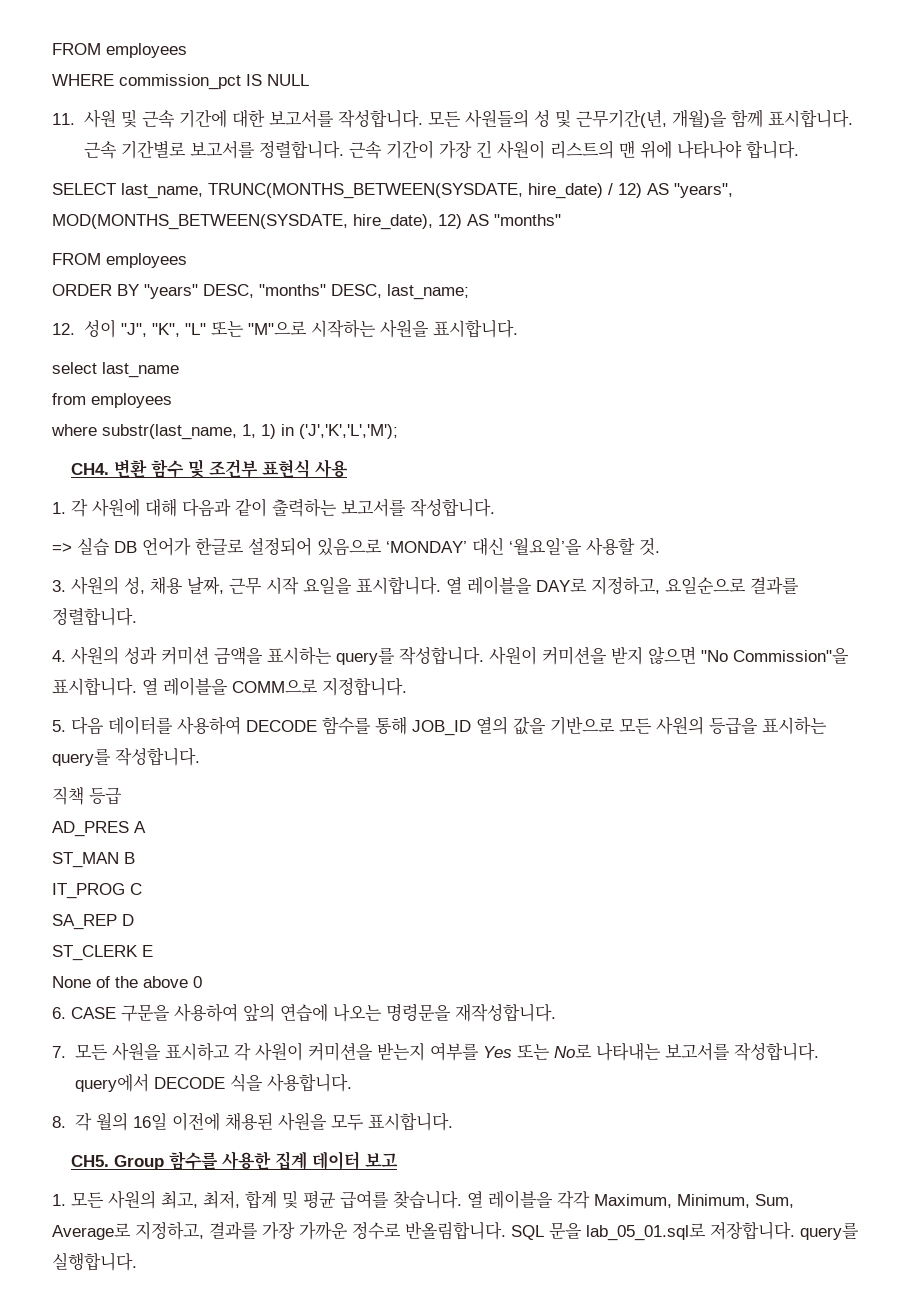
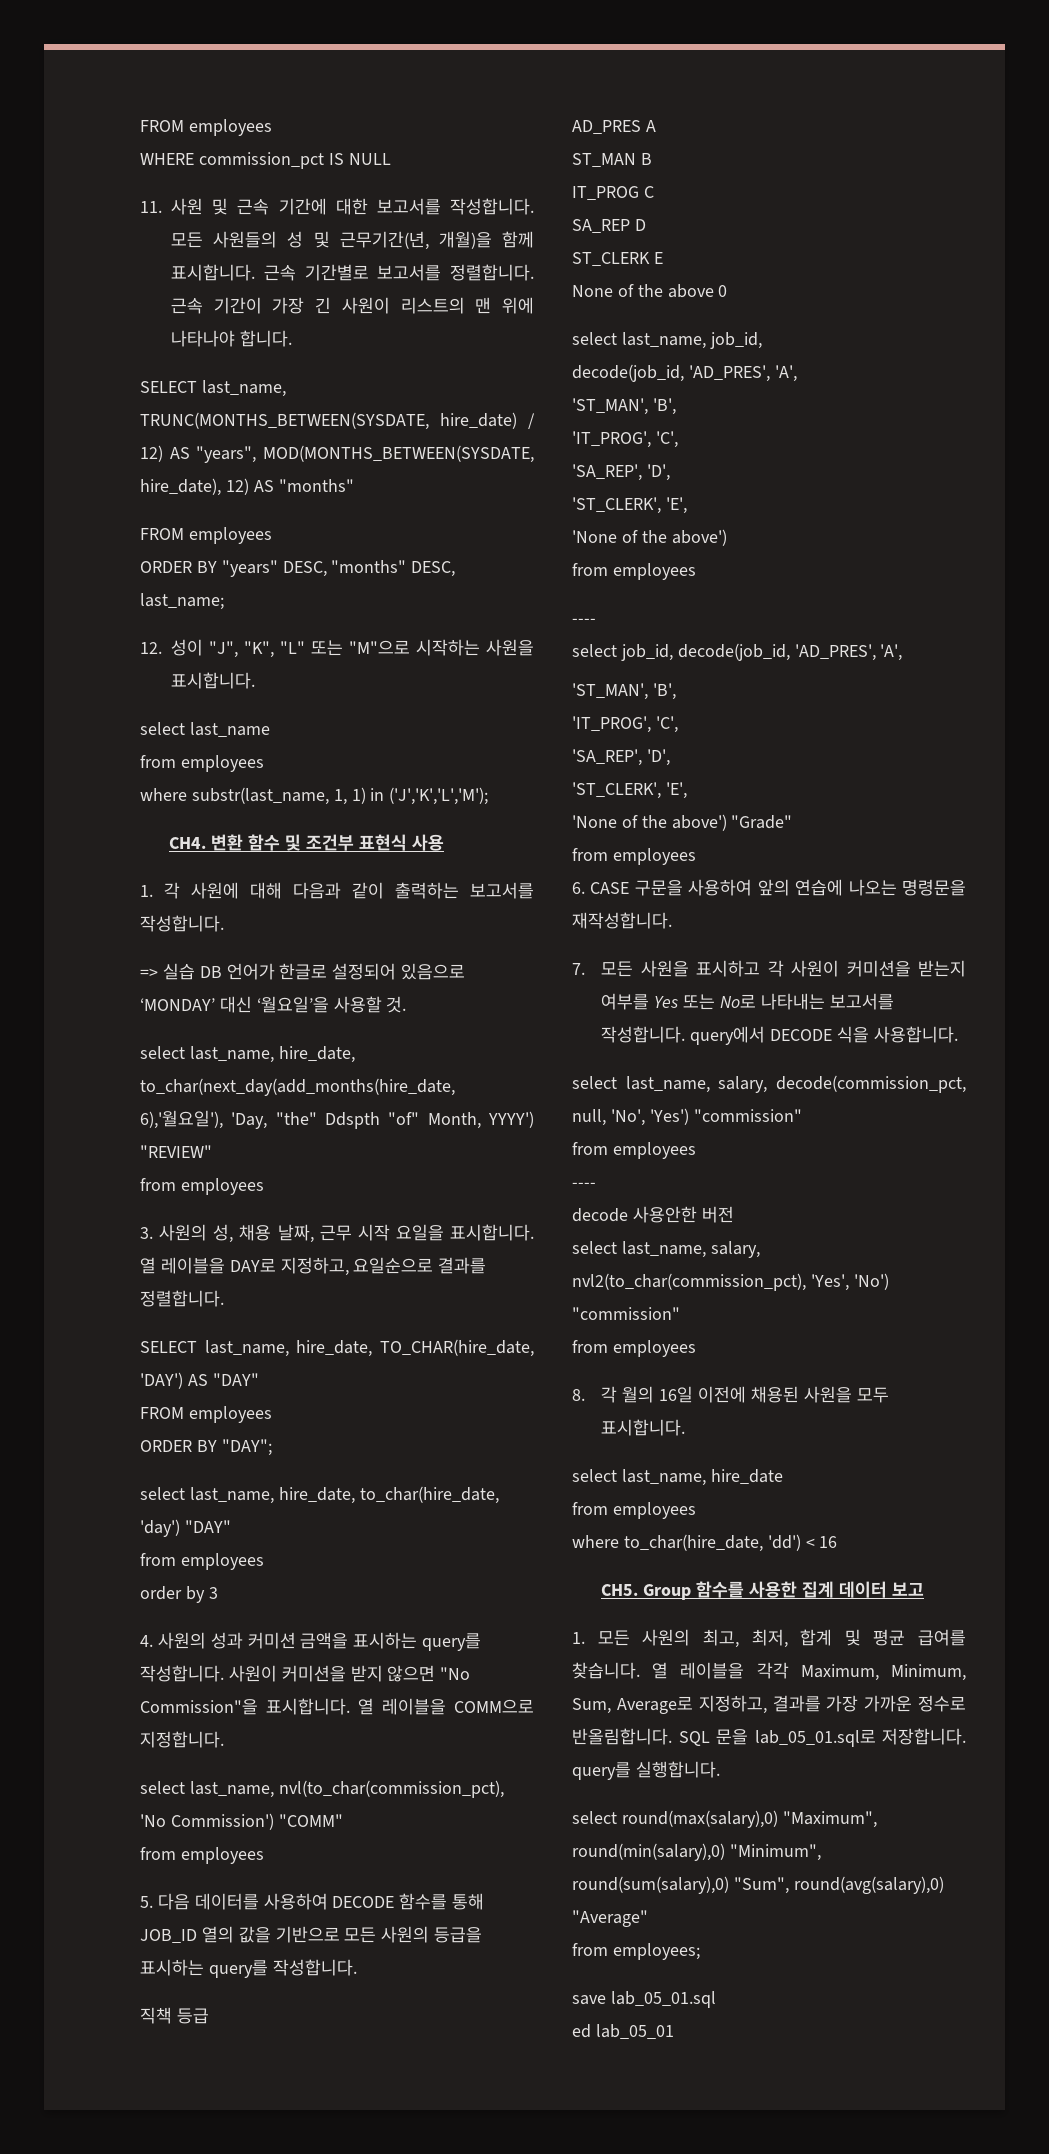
(660, 547) none -> [140,1046,355,1063] [140,1078,455,1096] [140,1110,534,1129] [140,1145,212,1158] [140,1178,264,1195] // select last_name, hire_date, to_char(next_day(add_months(hire_date, 6),'월요일'), 'Day, "the" Ddspth "of" Month, YYYY') "REVIEW" // from employees
(137, 617) none -> [140,1339,534,1357] [140,1372,259,1389] [140,1406,272,1423] [140,1439,272,1456] [140,1486,499,1504] [140,1519,231,1537] [140,1553,264,1570] [140,1586,218,1603] // SELECT last_name, hire_date, TO_CHAR(hire_date, 'DAY') AS "DAY" // FROM employees // ORDER BY "DAY"; // select last_name, hire_date, to_char(hire_date, 'day') "DAY" // from employees // order by 3
(407, 687) none -> [140,1780,504,1798] [140,1813,343,1830] [140,1847,264,1864] // select last_name, nvl(to_char(commission_pct), 'No Commission') "COMM" // from employees
(202, 982) none -> [572,332,762,349] [572,364,797,382] [572,398,676,415] [572,431,678,448] [572,464,670,481] [572,497,687,514] [572,529,727,546] [572,563,696,580] [572,618,596,624] [572,643,903,661] [572,683,676,700] [572,716,678,733] [572,749,670,766] [572,782,687,799] [572,814,793,831] [572,848,696,865] // select last_name, job_id, // decode(job_id, 'AD_PRES', 'A', // 'ST_MAN', 'B', // 'IT_PROG', 'C', // 'SA_REP', 'D', // 'ST_CLERK', 'E', // 'None of the above') // from employees // ---- // select job_id, decode(job_id, 'AD_PRES', 'A', // 'ST_MAN', 'B', // 'IT_PROG', 'C', // 'SA_REP', 'D', // 'ST_CLERK', 'E', // 'None of the above') "Grade" // from employees
(352, 1082) none -> [572,1075,966,1093] [572,1108,802,1126] [572,1142,696,1159] [572,1182,596,1188] [572,1206,734,1223] [572,1241,760,1258] [572,1273,889,1291] [572,1307,680,1320] [572,1340,696,1357] // select last_name, salary, decode(commission_pct, null, 'No', 'Yes') "commission" // from employees // ---- // decode 사용안한 버전 // select last_name, salary, nvl2(to_char(commission_pct), 'Yes', 'No') "commission" // from employees
(453, 1122) none -> [572,1469,783,1486] [572,1502,696,1519] [572,1534,838,1552] // select last_name, hire_date // from employees // where to_char(hire_date, 'dd') < 16
(137, 1262) none -> [572,1810,877,1828] [572,1843,821,1861] [572,1876,944,1894] [572,1910,648,1927] [572,1943,700,1960] [572,1991,716,2008] [572,2024,674,2039] // select round(max(salary),0) "Maximum", round(min(salary),0) "Minimum", round(sum(salary),0) "Sum", round(avg(salary),0) "Average" // from employees; // save lab_05_01.sql // ed lab_05_01

